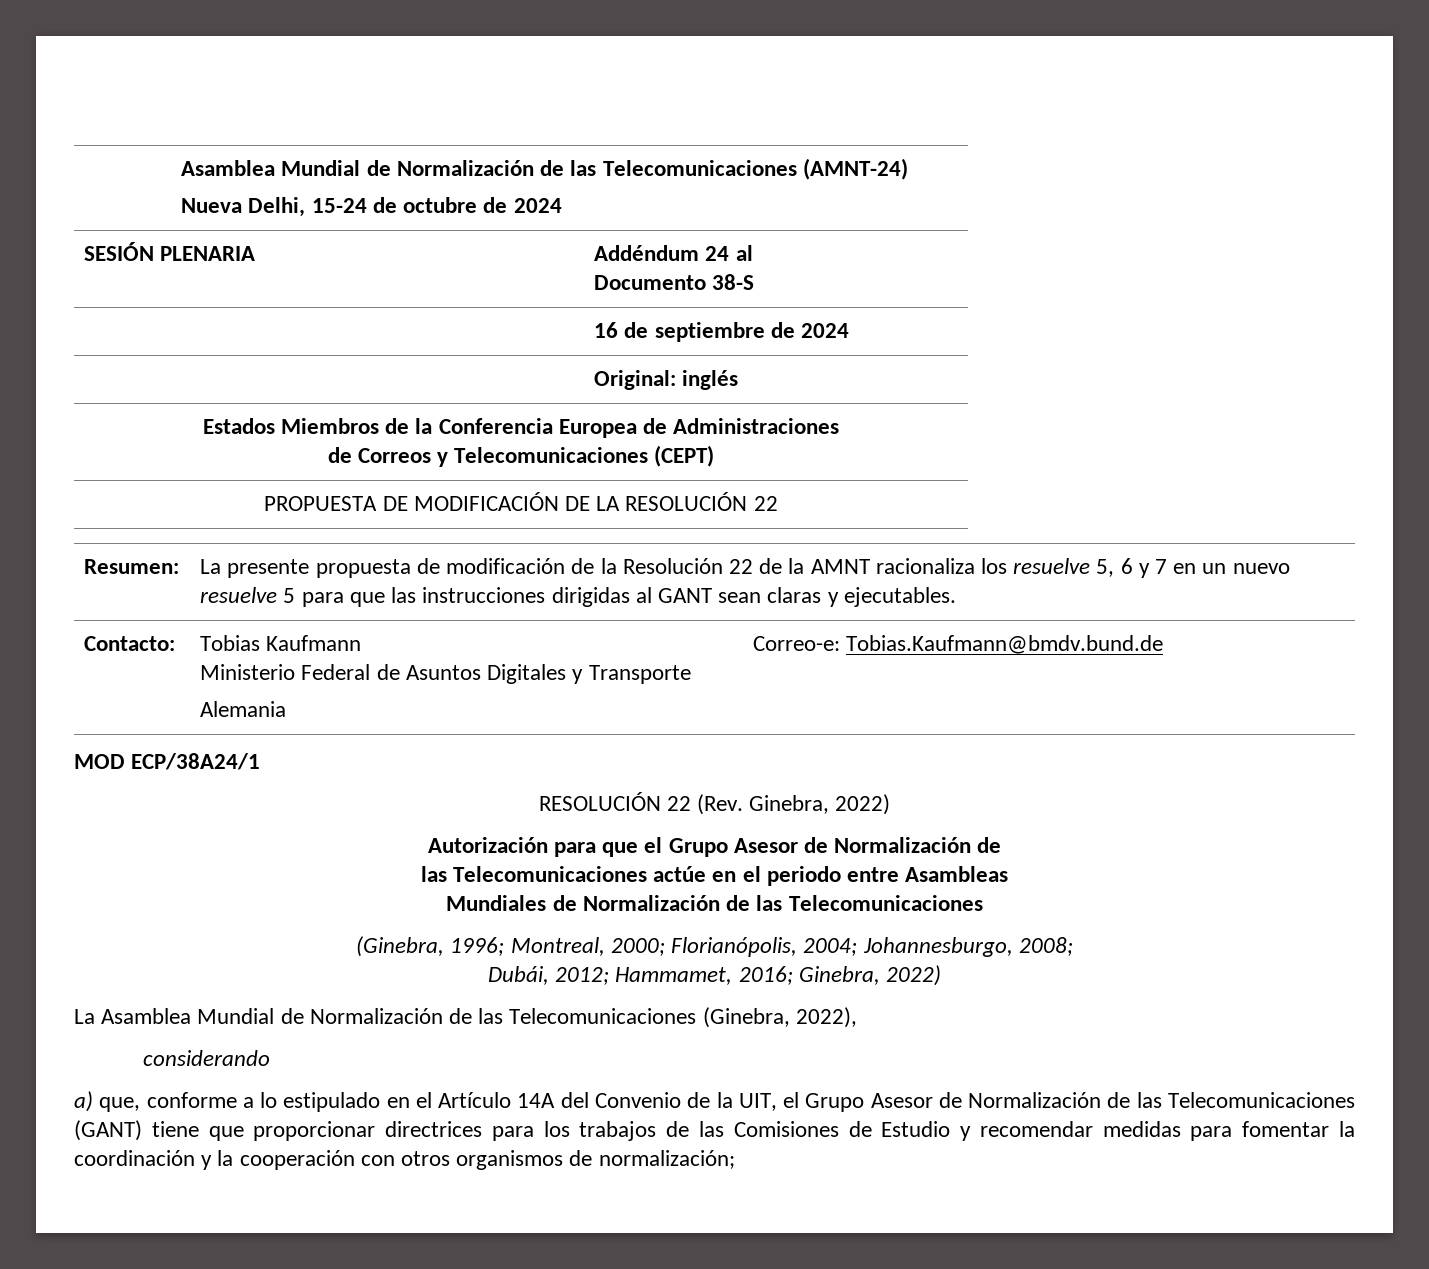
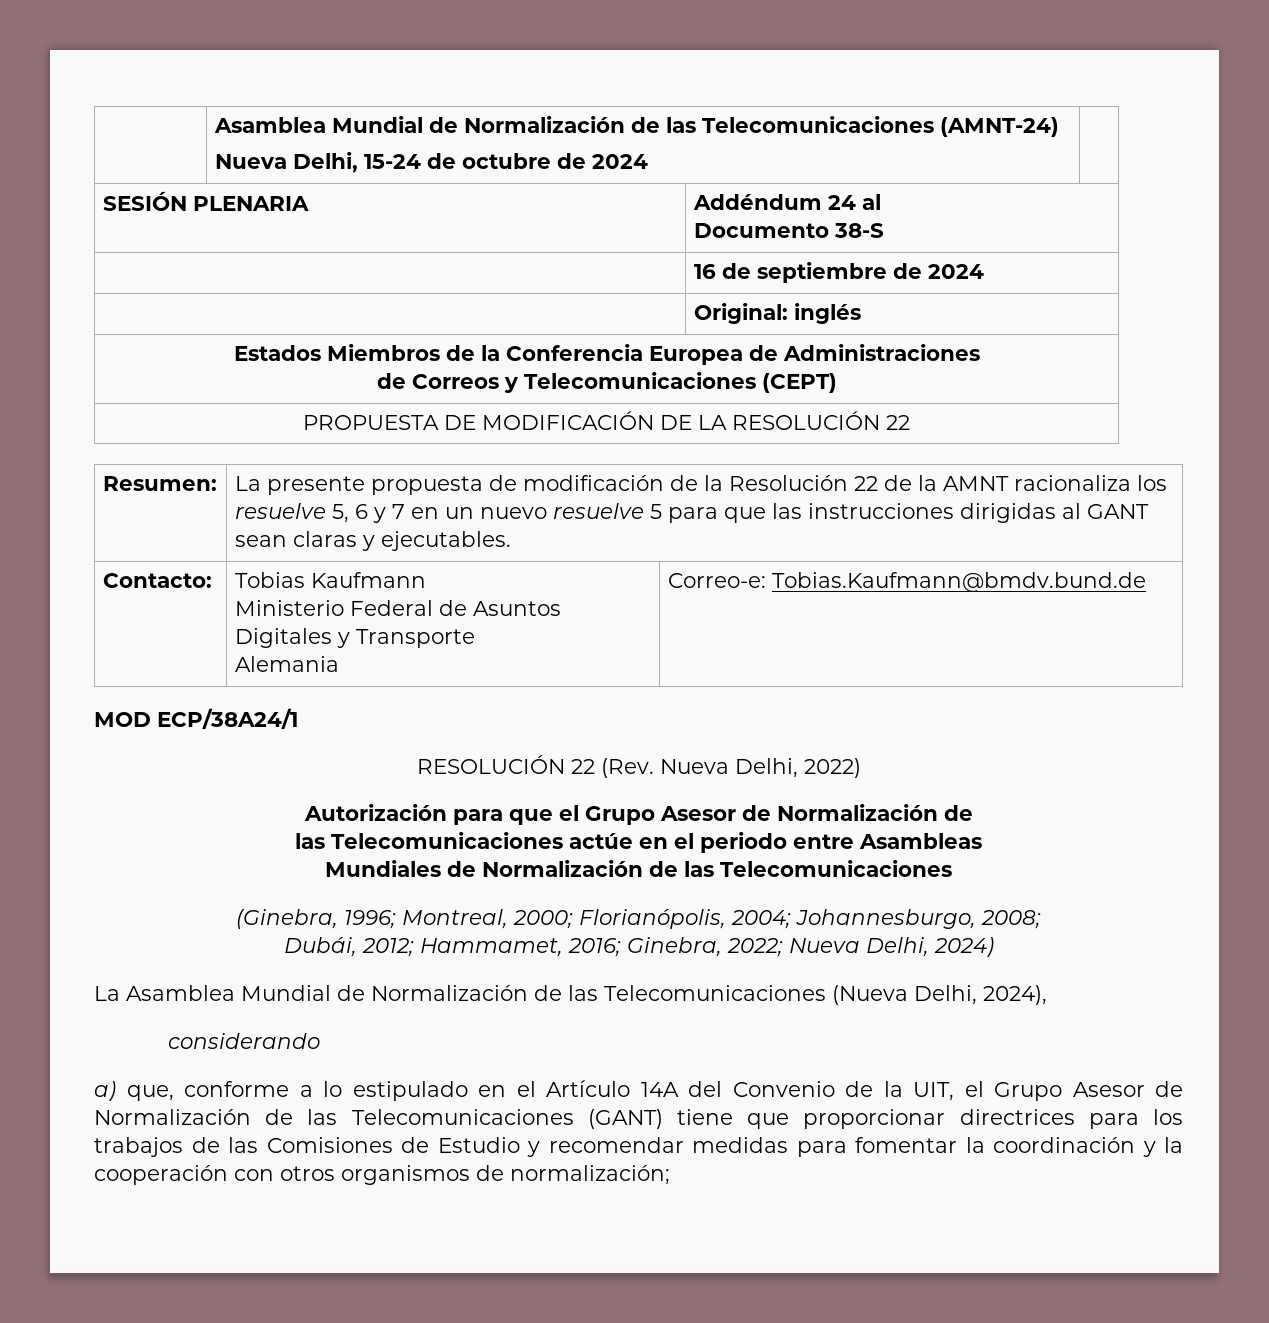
[749,795,830,814] Ginebra, -> [659,758,798,778] Nueva Delhi,
[886,965,942,986] 2022) -> [726,937,994,957] 2022; Nueva Delhi, 2024)
[702,1007,857,1028] (Ginebra, 2022), -> [832,985,1047,1005] (Nueva Delhi, 2024),

